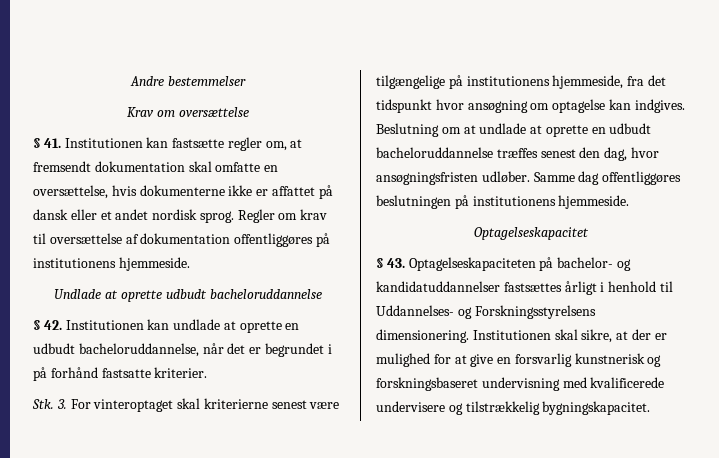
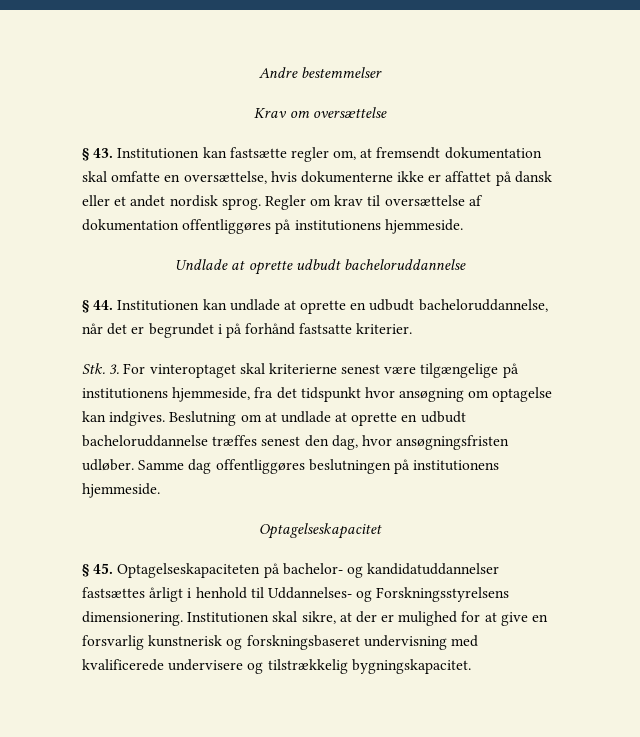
[43,138,61,148] 41. -> [93,148,114,158] 43.
[43,320,62,330] 42. -> [93,300,114,310] 44.
[386,258,405,268] 43. -> [93,563,114,574] 45.

